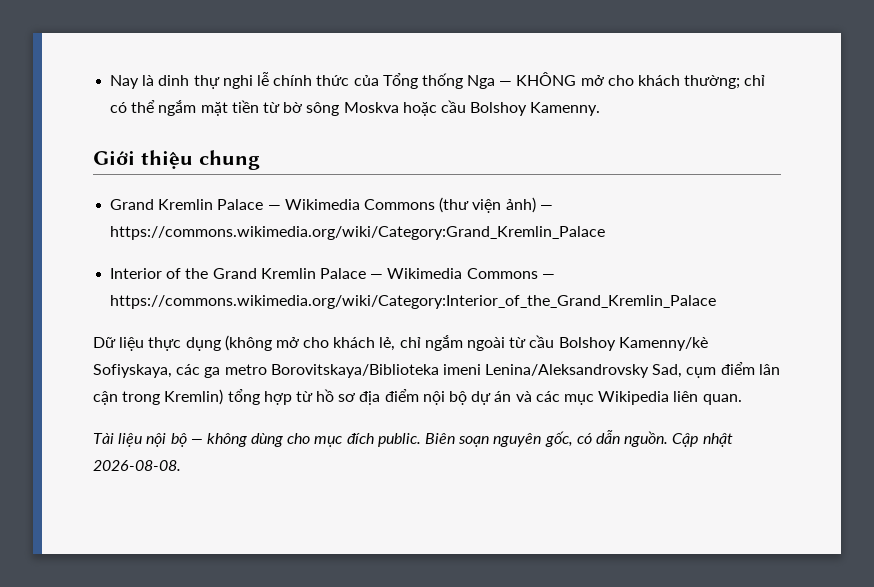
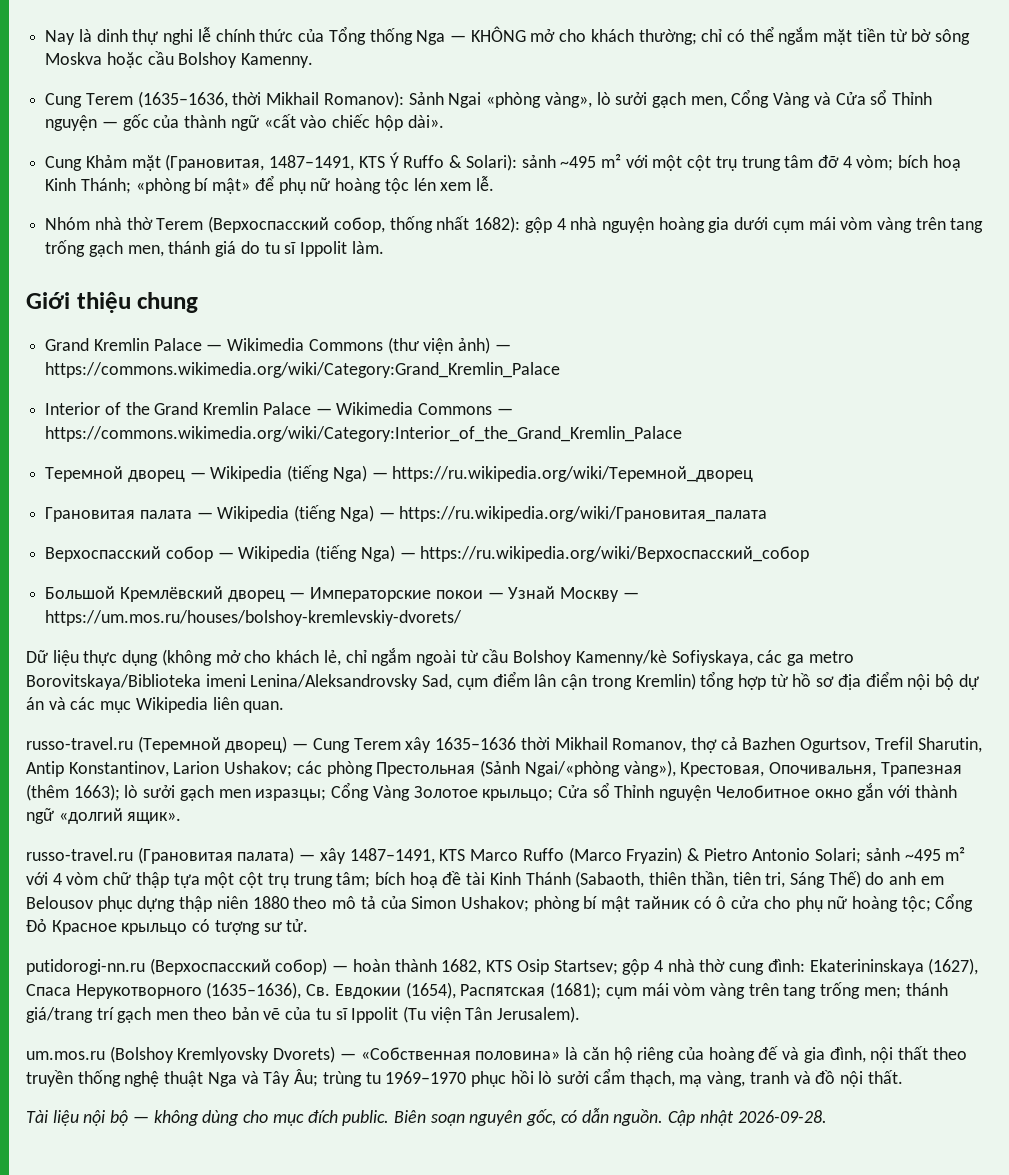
(601, 109) none -> [45,89,933,108] [45,114,444,131] [45,152,961,171] [45,175,494,194] [45,216,984,233] [45,240,384,257] // Cung Terem (1635–1636, thời Mikhail Romanov): Sảnh Ngai «phòng vàng», lò sưởi gạch men, Cổng Vàng và Cửa sổ Thỉnh nguyện — gốc của thành ngữ «cất vào chiếc hộp dài». // Cung Khảm mặt (Грановитая, 1487–1491, KTS Ý Ruffo & Solari): sảnh ~495 m² với một cột trụ trung tâm đỡ 4 vòm; bích hoạ Kinh Thánh; «phòng bí mật» để phụ nữ hoàng tộc lén xem lễ. // Nhóm nhà thờ Terem (Верхоспасский собор, thống nhất 1682): gộp 4 nhà nguyện hoàng gia dưới cụm mái vòm vàng trên tang trống gạch men, thánh giá do tu sĩ Ippolit làm.
(717, 302) none -> [45,465,754,482] [45,505,768,522] [45,545,810,562] [45,586,639,602] [45,610,463,626] // Теремной дворец — Wikipedia (tiếng Nga) — https://ru.wikipedia.org/wiki/Теремной_дворец // Грановитая палата — Wikipedia (tiếng Nga) — https://ru.wikipedia.org/wiki/Грановитая_палата // Верхоспасский собор — Wikipedia (tiếng Nga) — https://ru.wikipedia.org/wiki/Верхоспасский_собор // Большой Кремлёвский дворец — Императорские покои — Узнай Москву — https://um.mos.ru/houses/bolshoy-kremlevskiy-dvorets/
(742, 399) none -> [26,736,982,753] [26,760,962,777] [26,782,957,801] [26,808,182,824] [26,846,966,864] [26,871,944,888] [26,893,974,912] [26,919,309,935] [26,958,979,975] [26,982,948,999] [26,1006,581,1023] [26,1046,967,1063] [26,1068,903,1087] // russo-travel.ru (Теремной дворец) — Cung Terem xây 1635–1636 thời Mikhail Romanov, thợ cả Bazhen Ogurtsov, Trefil Sharutin, Antip Konstantinov, Larion Ushakov; các phòng Престольная (Sảnh Ngai/«phòng vàng»), Крестовая, Опочивальня, Трапезная (thêm 1663); lò sưởi gạch men изразцы; Cổng Vàng Золотое крыльцо; Cửa sổ Thỉnh nguyện Челобитное окно gắn với thành ngữ «долгий ящик». // russo-travel.ru (Грановитая палата) — xây 1487–1491, KTS Marco Ruffo (Marco Fryazin) & Pietro Antonio Solari; sảnh ~495 m² với 4 vòm chữ thập tựa một cột trụ trung tâm; bích hoạ đề tài Kinh Thánh (Sabaoth, thiên thần, tiên tri, Sáng Thế) do anh em Belousov phục dựng thập niên 1880 theo mô tả của Simon Ushakov; phòng bí mật тайник có ô cửa cho phụ nữ hoàng tộc; Cổng Đỏ Красное крыльцо có tượng sư tử. // putidorogi-nn.ru (Верхоспасский собор) — hoàn thành 1682, KTS Osip Startsev; gộp 4 nhà thờ cung đình: Ekaterininskaya (1627), Спаса Нерукотворного (1635–1636), Св. Евдокии (1654), Распятская (1681); cụm mái vòm vàng trên tang trống men; thánh giá/trang trí gạch men theo bản vẽ của tu sĩ Ippolit (Tu viện Tân Jerusalem). // um.mos.ru (Bolshoy Kremlyovsky Dvorets) — «Собственная половина» là căn hộ riêng của hoàng đế và gia đình, nội thất theo truyền thống nghệ thuật Nga và Tây Âu; trùng tu 1969–1970 phục hồi lò sưởi cẩm thạch, mạ vàng, tranh và đồ nội thất.
[93,460,181,471] 2026-08-08. -> [737,1110,827,1123] 2026-09-28.

